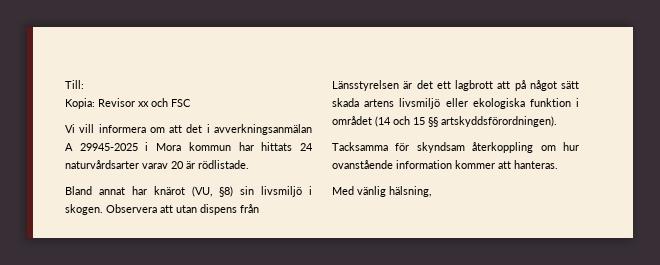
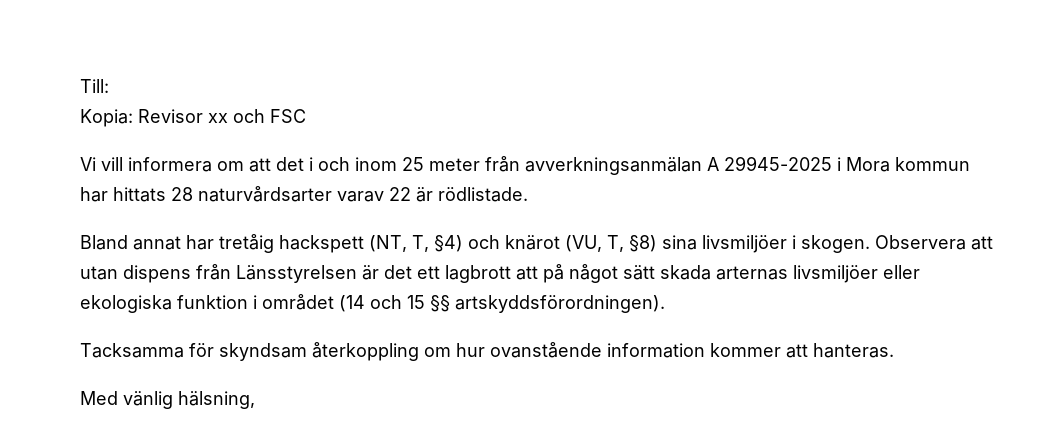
(210, 128) none -> [318,156,520,172] och inom 25 meter från
[300,143,313,151] 24 -> [171,187,193,201] 28
[171,161,184,169] 20 -> [389,187,411,201] 22
[153,186,303,197] knärot (VU, §8) sin livsmiljö -> [219,234,787,253] tretåig hackspett (NT, T, §4) och knärot (VU, T, §8) sina livsmiljöer
[364,98,441,109] artens livsmiljö -> [716,265,878,283] arternas livsmiljöer

